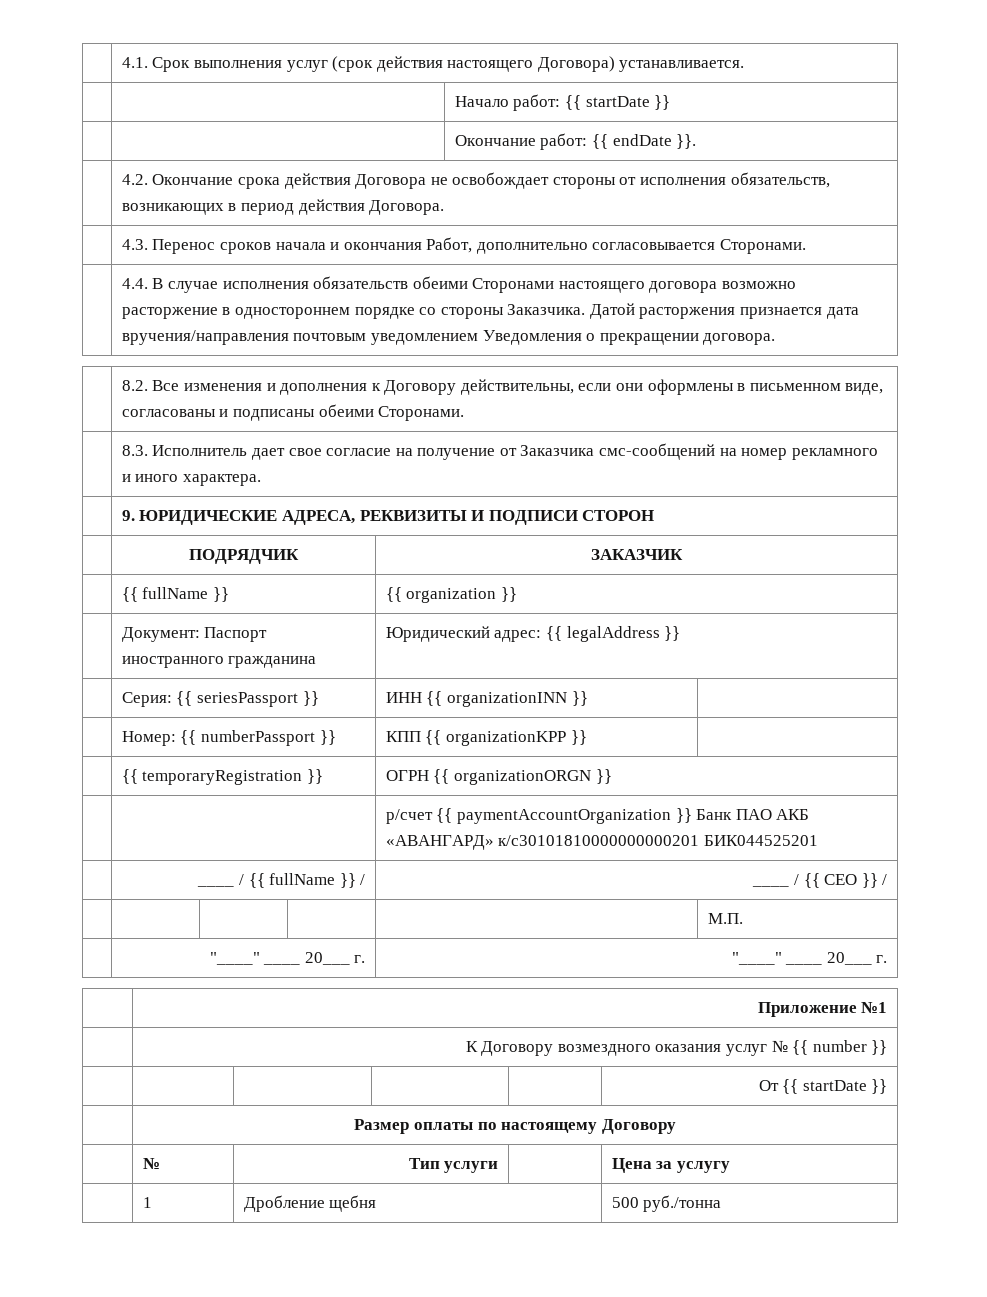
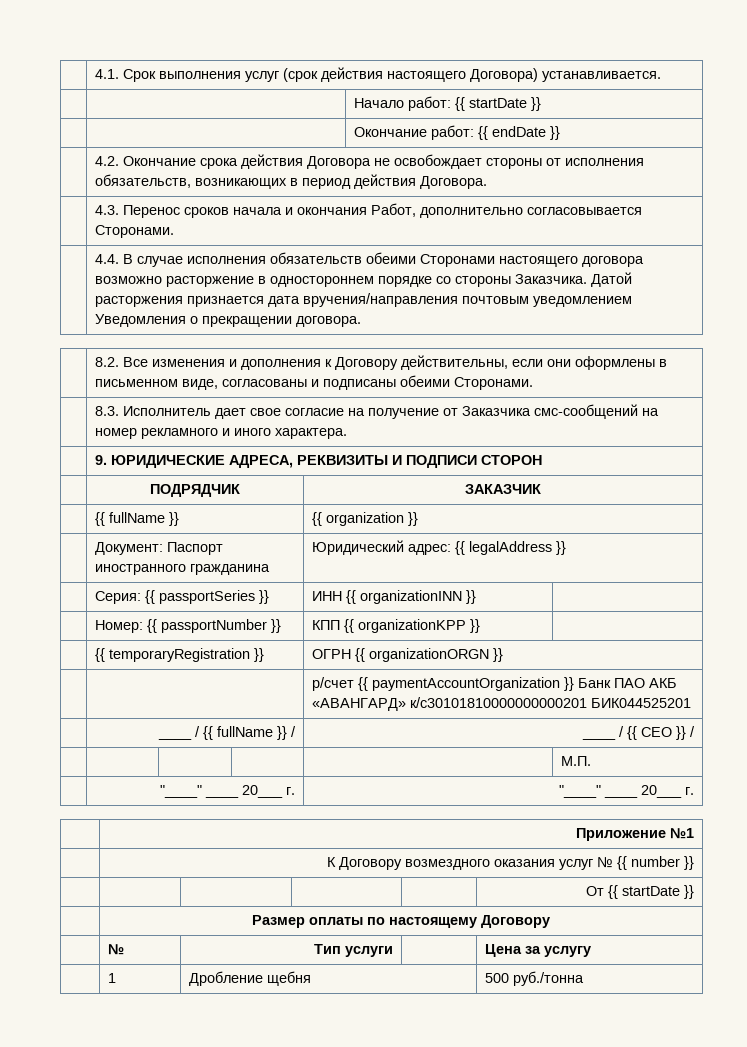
[676,134,697,149] }}. -> [550,126,561,140] }}
[196,692,298,707] seriesPassport -> [159,590,256,604] passportSeries
[200,730,315,746] numberPassport -> [161,619,268,633] passportNumber

